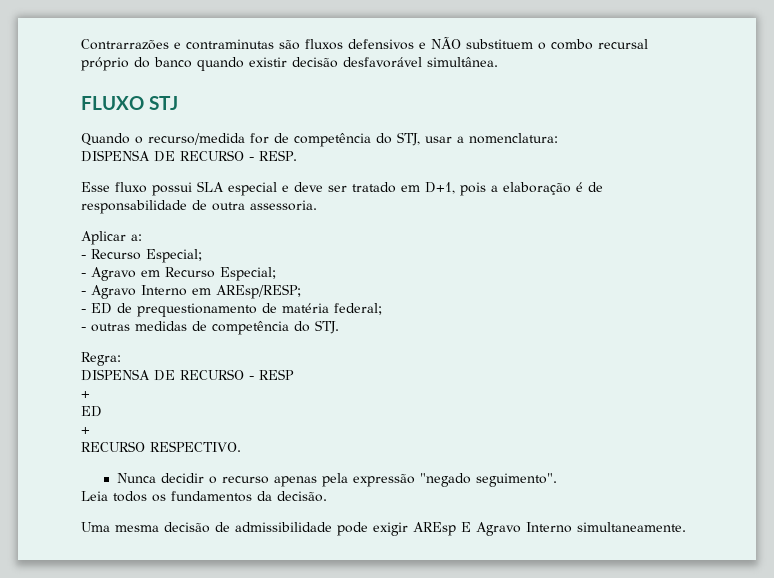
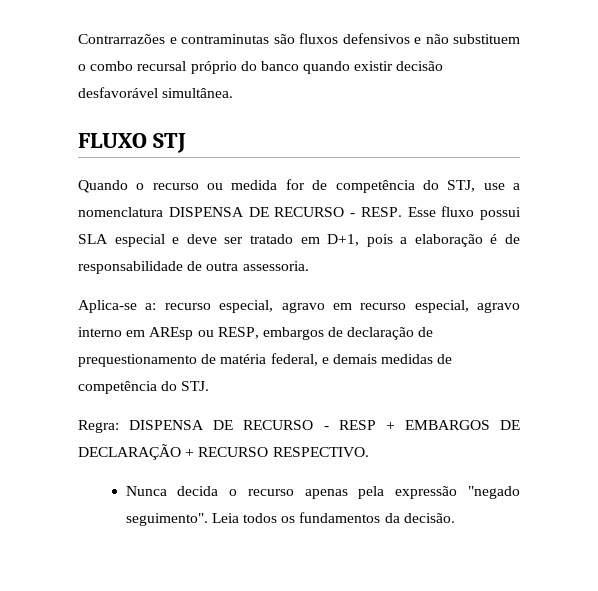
[431,37,461,49] NÃO -> [425,34,449,44] não
[148,133,245,145] recurso/medida -> [152,180,278,190] recurso ou medida
[425,133,558,144] usar a nomenclatura: // -> [483,183,520,190] [78,207,163,217] use a nomenclatura
(297, 155) // -> (402, 212) none
[81,231,126,245] Aplicar -> [78,300,137,313] Aplica-se
[81,249,202,263] [81,267,276,281] [81,284,301,299] [81,303,112,314] // - Recurso Especial; // - Agravo em Recurso Especial; // - Agravo Interno em AREsp/RESP; // - ED -> [164,300,520,313] [78,327,415,340] recurso especial, agravo em recurso especial, agravo interno em AREsp ou RESP, embargos de declaração
[334,303,382,315] [81,323,130,332] federal; // - outras -> [270,353,377,366] federal, e demais
(121, 359) // -> (119, 426) none
[81,391,90,398] [81,406,102,417] [81,427,90,434] // + // ED // + // -> [385,420,520,430] [78,444,195,460] + EMBARGOS DE DECLARAÇÃO +
[160,473,204,483] decidir -> [177,486,219,496] decida
(557, 480) // -> (208, 519) none
[81,522,686,536] // Uma mesma decisão de admissibilidade pode exigir AREsp E Agravo Interno simultaneamente. -> (455, 518) none

